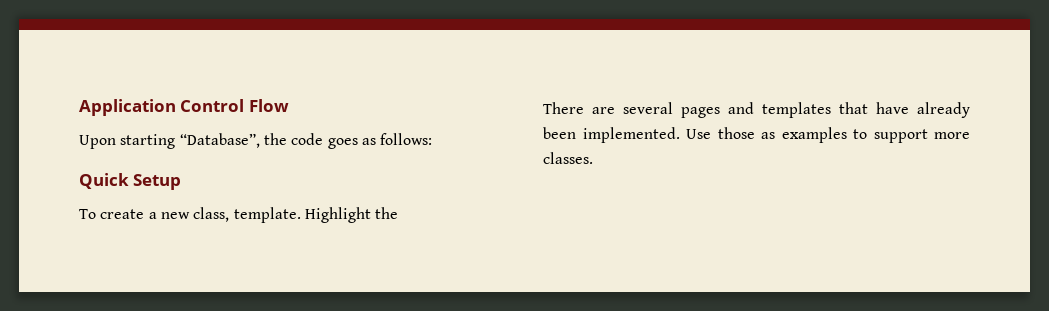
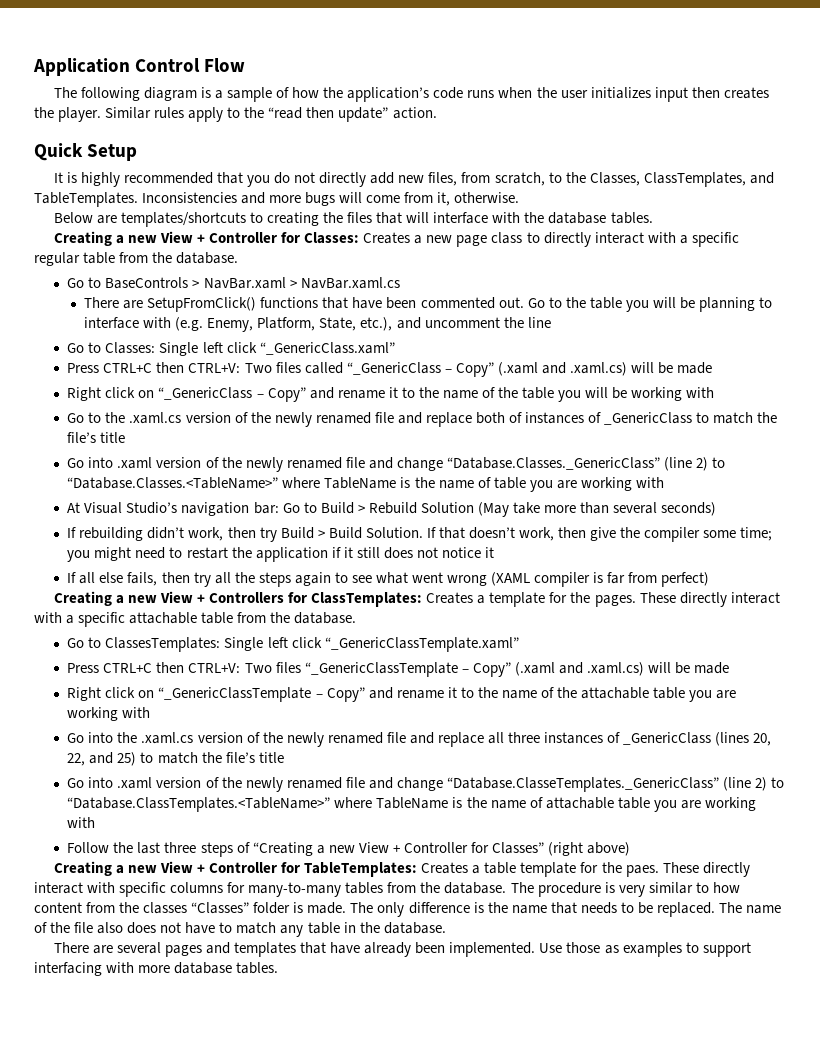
[79,133,433,149] [79,173,182,190] [79,207,399,223] Upon starting “Database”, the code goes as follows: // Quick Setup // To create a new class, template. Highlight the -> [53,87,769,102] [34,107,437,122] [34,143,138,161] [53,172,774,187] [34,192,520,207] [53,212,653,227] [53,231,739,247] [34,252,239,266] [67,277,400,289] [84,297,773,312] [84,317,551,332] [67,342,395,356] [67,362,713,377] [67,387,715,402] [67,412,778,427] [67,432,126,443] [67,457,726,472] [67,477,664,492] [67,502,717,517] [67,527,773,542] [67,547,494,562] [67,572,710,587] [53,591,780,607] [34,612,357,627] [67,637,519,652] [67,662,730,677] [67,687,737,702] [67,707,151,721] [67,732,772,747] [67,752,284,766] [67,777,785,792] [67,797,756,812] [67,817,96,828] [67,842,631,857] [53,861,750,877] [34,882,740,897] [34,902,781,917] [34,922,446,937] The following diagram is a sample of how the application’s code runs when the user initializes input then creates the player. Similar rules apply to the “read then update” action. // Quick Setup // It is highly recommended that you do not directly add new files, from scratch, to the Classes, ClassTemplates, and TableTemplates. Inconsistencies and more bugs will come from it, otherwise. // Below are templates/shortcuts to creating the files that will interface with the database tables. // Creating a new View + Controller for Classes: Creates a new page class to directly interact with a specific regular table from the database. // Go to BaseControls > NavBar.xaml > NavBar.xaml.cs // There are SetupFromClick() functions that have been commented out. Go to the table you will be planning to interface with (e.g. Enemy, Platform, State, etc.), and uncomment the line // Go to Classes: Single left click “_GenericClass.xaml” // Press CTRL+C then CTRL+V: Two files called “_GenericClass – Copy” (.xaml and .xaml.cs) will be made // Right click on “_GenericClass – Copy” and rename it to the name of the table you will be working with // Go to the .xaml.cs version of the newly renamed file and replace both of instances of _GenericClass to match the file’s title // Go into .xaml version of the newly renamed file and change “Database.Classes._GenericClass” (line 2) to “Database.Classes.<TableName>” where TableName is the name of table you are working with // At Visual Studio’s navigation bar: Go to Build > Rebuild Solution (May take more than several seconds) // If rebuilding didn’t work, then try Build > Build Solution. If that doesn’t work, then give the compiler some time; you might need to restart the application if it still does not notice it // If all else fails, then try all the steps again to see what went wrong (XAML compiler is far from perfect) // Creating a new View + Controllers for ClassTemplates: Creates a template for the pages. These directly interact with a specific attachable table from the database. // Go to ClassesTemplates: Single left click “_GenericClassTemplate.xaml” // Press CTRL+C then CTRL+V: Two files “_GenericClassTemplate – Copy” (.xaml and .xaml.cs) will be made // Right click on “_GenericClassTemplate – Copy” and rename it to the name of the attachable table you are working with // Go into the .xaml.cs version of the newly renamed file and replace all three instances of _GenericClass (lines 20, 22, and 25) to match the file’s title // Go into .xaml version of the newly renamed file and change “Database.ClasseTemplates._GenericClass” (line 2) to “Database.ClassTemplates.<TableName>” where TableName is the name of attachable table you are working with // Follow the last three steps of “Creating a new View + Controller for Classes” (right above) // Creating a new View + Controller for TableTemplates: Creates a table template for the paes. These directly interact with specific columns for many-to-many tables from the database. The procedure is very similar to how content from the classes “Classes” folder is made. The only difference is the name that needs to be replaced. The name of the file also does not have to match any table in the database.
[934,132,970,139] [543,152,593,164] more classes. -> [34,962,279,976] interfacing with more database tables.

